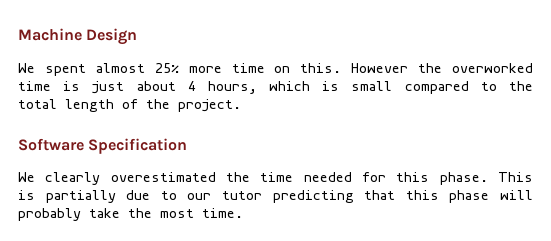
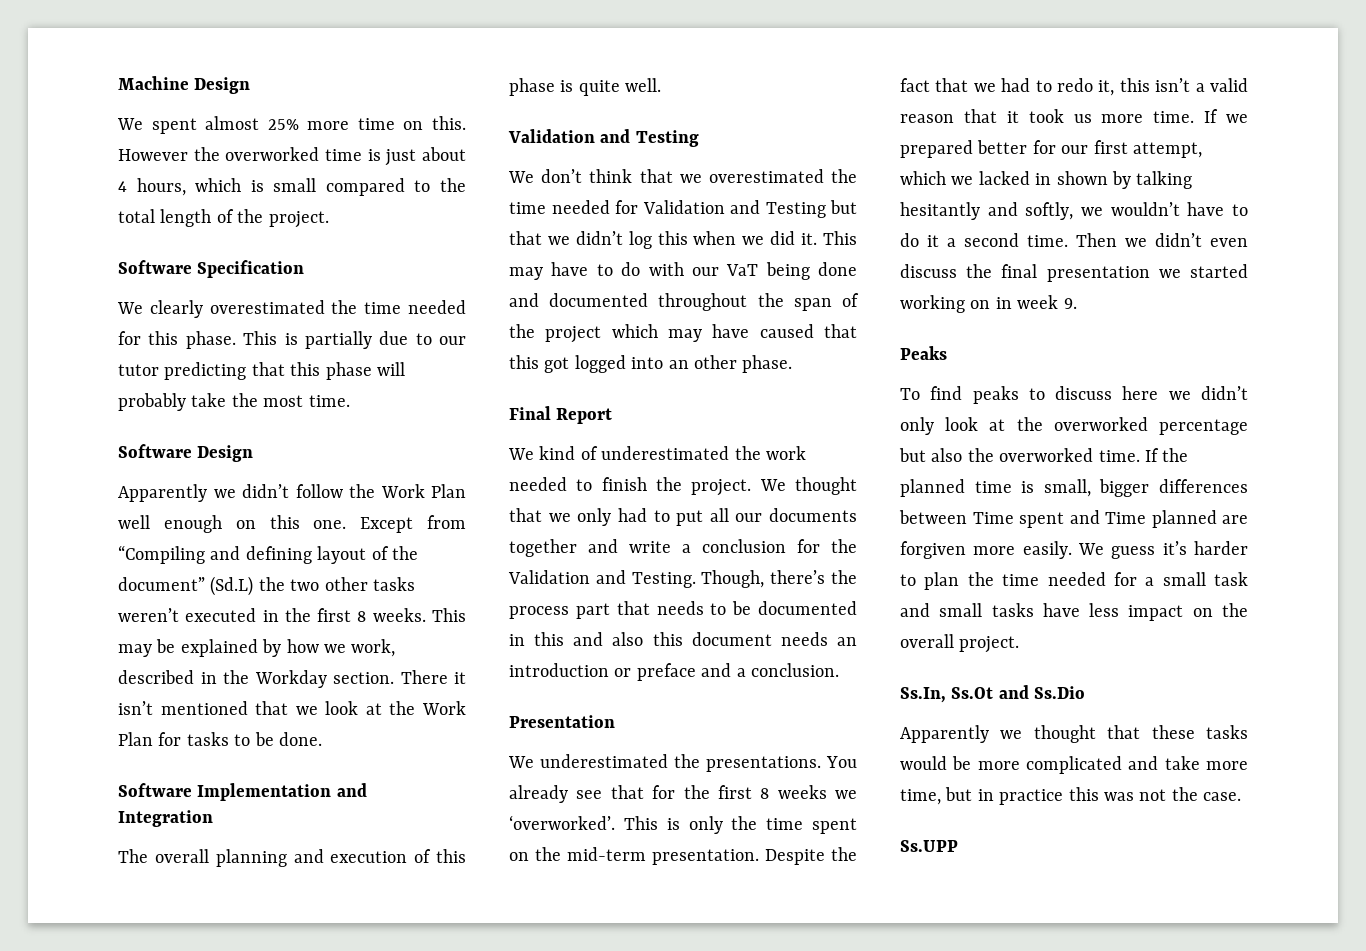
(243, 213) none -> [118,444,254,462] [118,484,466,502] [118,515,467,533] [118,545,418,564] [118,576,415,596] [118,608,466,622] [118,639,396,657] [118,670,466,688] [118,701,466,715] [118,732,322,746] [118,783,367,801] [118,810,213,827] [118,849,466,867] [509,78,662,96] [508,129,699,147] [508,169,857,183] [509,200,857,218] [509,231,857,249] [509,262,857,280] [509,293,859,311] [509,324,857,343] [509,355,793,373] [509,406,613,424] [508,446,806,460] [509,477,857,496] [509,508,857,526] [509,539,857,557] [508,570,857,588] [509,601,857,619] [509,632,857,646] [509,663,839,681] [509,715,615,728] [508,754,857,772] [509,785,857,803] [509,815,857,834] [509,847,857,865] [900,78,1248,96] [900,109,1248,123] [900,140,1202,158] [900,171,1193,189] [900,202,1248,220] [900,233,1248,247] [900,264,1248,282] [900,295,1077,313] [900,346,947,360] [900,386,1248,404] [900,417,1248,435] [899,448,1189,462] [900,479,1248,497] [899,510,1248,528] [900,541,1248,559] [900,572,1248,590] [900,603,1248,621] [900,634,1020,653] [900,685,1086,703] [900,725,1248,743] [900,756,1248,774] [900,787,1242,805] [900,840,958,852] // Software Design // Apparently we didn’t follow the Work Plan well enough on this one. Except from “Compiling and defining layout of the document” (Sd.L) the two other tasks weren’t executed in the first 8 weeks. This may be explained by how we work, described in the Workday section. There it isn’t mentioned that we look at the Work Plan for tasks to be done. // Software Implementation and Integration // The overall planning and execution of this phase is quite well. // Validation and Testing // We don’t think that we overestimated the time needed for Validation and Testing but that we didn’t log this when we did it. This may have to do with our VaT being done and documented throughout the span of the project which may have caused that this got logged into an other phase. // Final Report // We kind of underestimated the work needed to finish the project. We thought that we only had to put all our documents together and write a conclusion for the Validation and Testing. Though, there’s the process part that needs to be documented in this and also this document needs an introduction or preface and a conclusion. // Presentation // We underestimated the presentations. You already see that for the first 8 weeks we ‘overworked’. This is only the time spent on the mid-term presentation. Despite the fact that we had to redo it, this isn’t a valid reason that it took us more time. If we prepared better for our first attempt, which we lacked in shown by talking hesitantly and softly, we wouldn’t have to do it a second time. Then we didn’t even discuss the final presentation we started working on in week 9. // Peaks // To find peaks to discuss here we didn’t only look at the overworked percentage but also the overworked time. If the planned time is small, bigger differences between Time spent and Time planned are forgiven more easily. We guess it’s harder to plan the time needed for a small task and small tasks have less impact on the overall project. // Ss.In, Ss.Ot and Ss.Dio // Apparently we thought that these tasks would be more complicated and take more time, but in practice this was not the case. // Ss.UPP

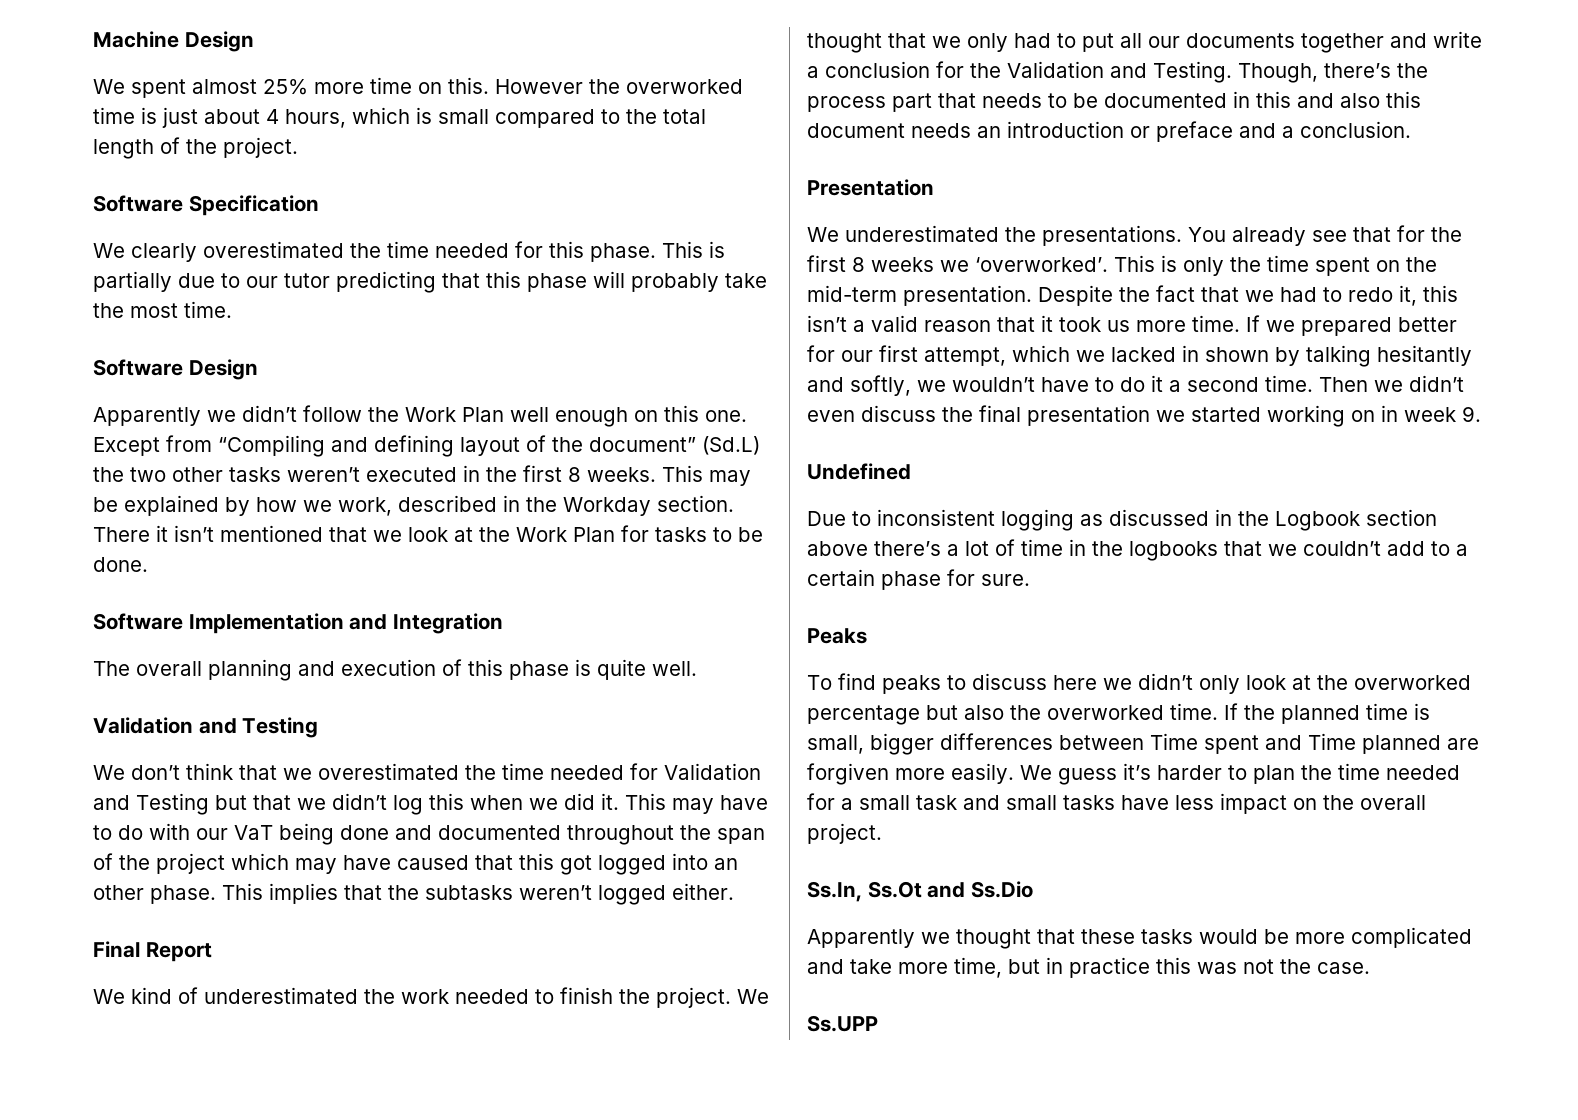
(793, 364) none -> [222,883,734,905] This implies that the subtasks weren’t logged either.
(1077, 303) none -> [807,463,911,480] [807,509,1437,531] [807,539,1468,561] [807,569,1030,590] // Undefined // Due to inconsistent logging as discussed in the Logbook section above there’s a lot of time in the logbooks that we couldn’t add to a certain phase for sure.

